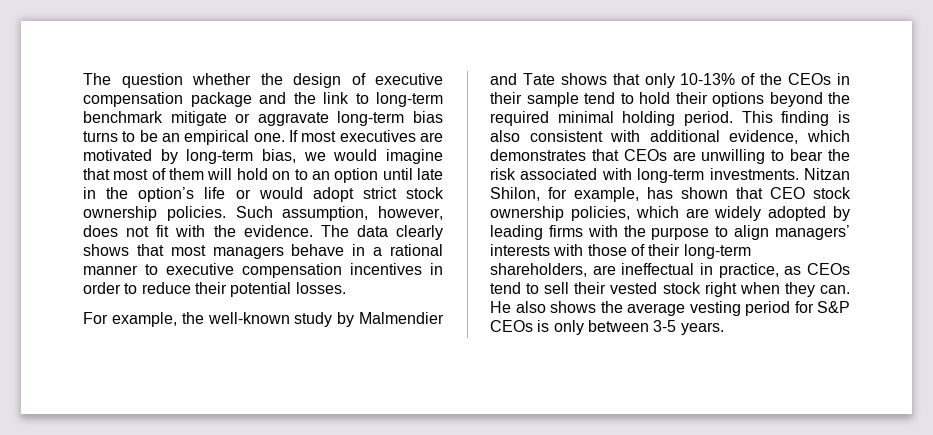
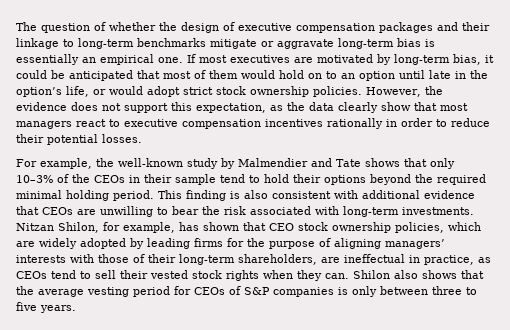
(183, 80) none -> [94,22,106,31] of
[190,92,349,107] package and the link -> [379,22,490,33] [16,38,59,49] packages and their linkage
[83,111,163,123] benchmark -> [137,38,206,47] benchmarks
[83,130,158,142] turns to be -> [425,39,435,47] [16,54,79,65] is essentially
[303,149,443,164] we would imagine -> [485,55,494,63] [16,70,133,81] it could be anticipated
[207,168,233,180] will -> [241,70,275,79] would
[204,187,226,199] life -> [66,86,89,97] life,
[235,206,443,221] [83,225,349,237] Such assumption, however, does not fit with the evidence. The -> [366,86,443,97] [16,102,305,113] However, the evidence does not support this expectation, as the
[83,244,129,256] shows -> [381,102,411,111] show
[291,244,443,256] [83,265,138,275] behave in a rational manner -> [76,119,106,127] react
(422, 269) none -> [327,118,383,129] rationally
[680,73,736,85] 10-13% -> [16,175,53,183] 10–3%
[729,130,850,144] [490,149,586,161] evidence, which demonstrates -> [424,190,475,199] evidence
[587,225,618,237] with -> [227,238,244,247] for
[715,225,770,240] to align -> [319,238,381,249] of aligning
[704,282,737,297] right -> [226,270,259,281] rights
[490,301,511,313] He -> [353,270,390,279] Shilon
(596, 307) none -> [461,270,484,279] that
[817,301,850,313] [490,320,677,335] S&P CEOs is only between 3-5 -> [194,286,477,297] [16,302,37,311] CEOs of S&P companies is only between three to five

